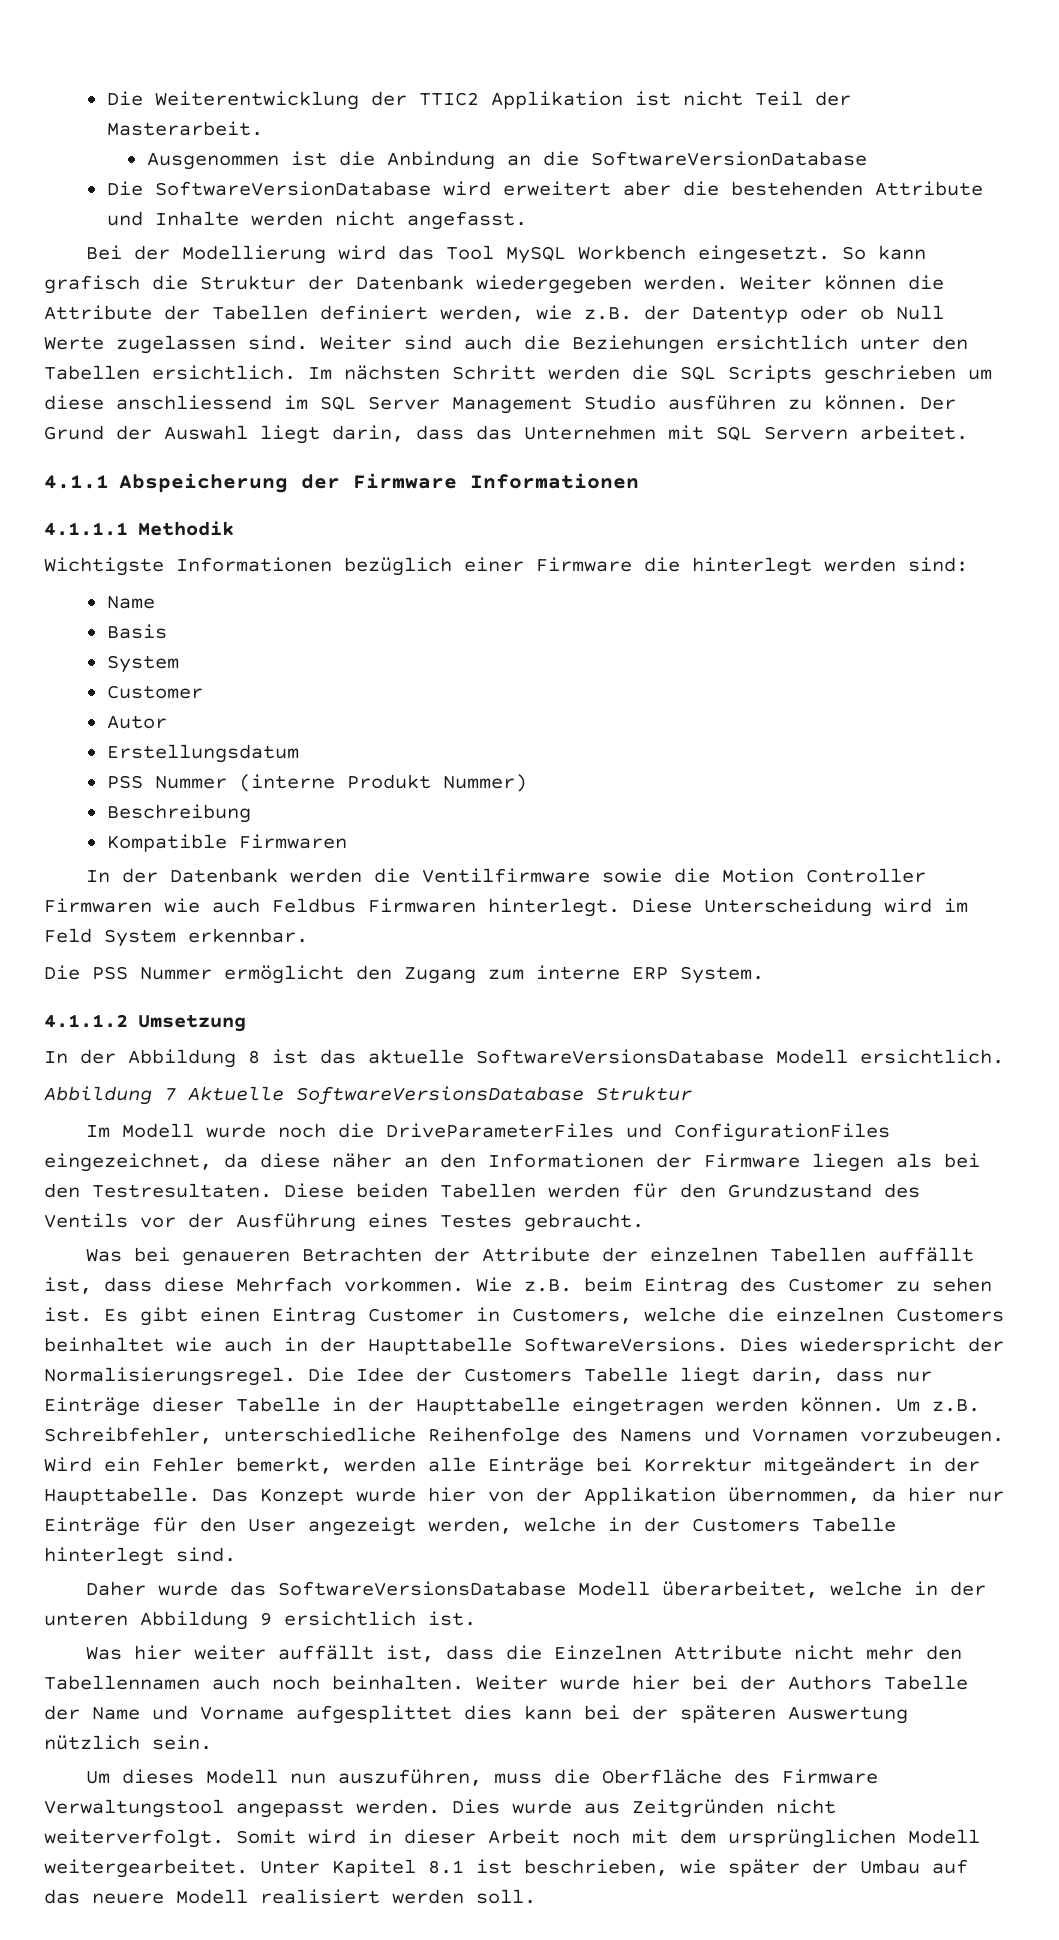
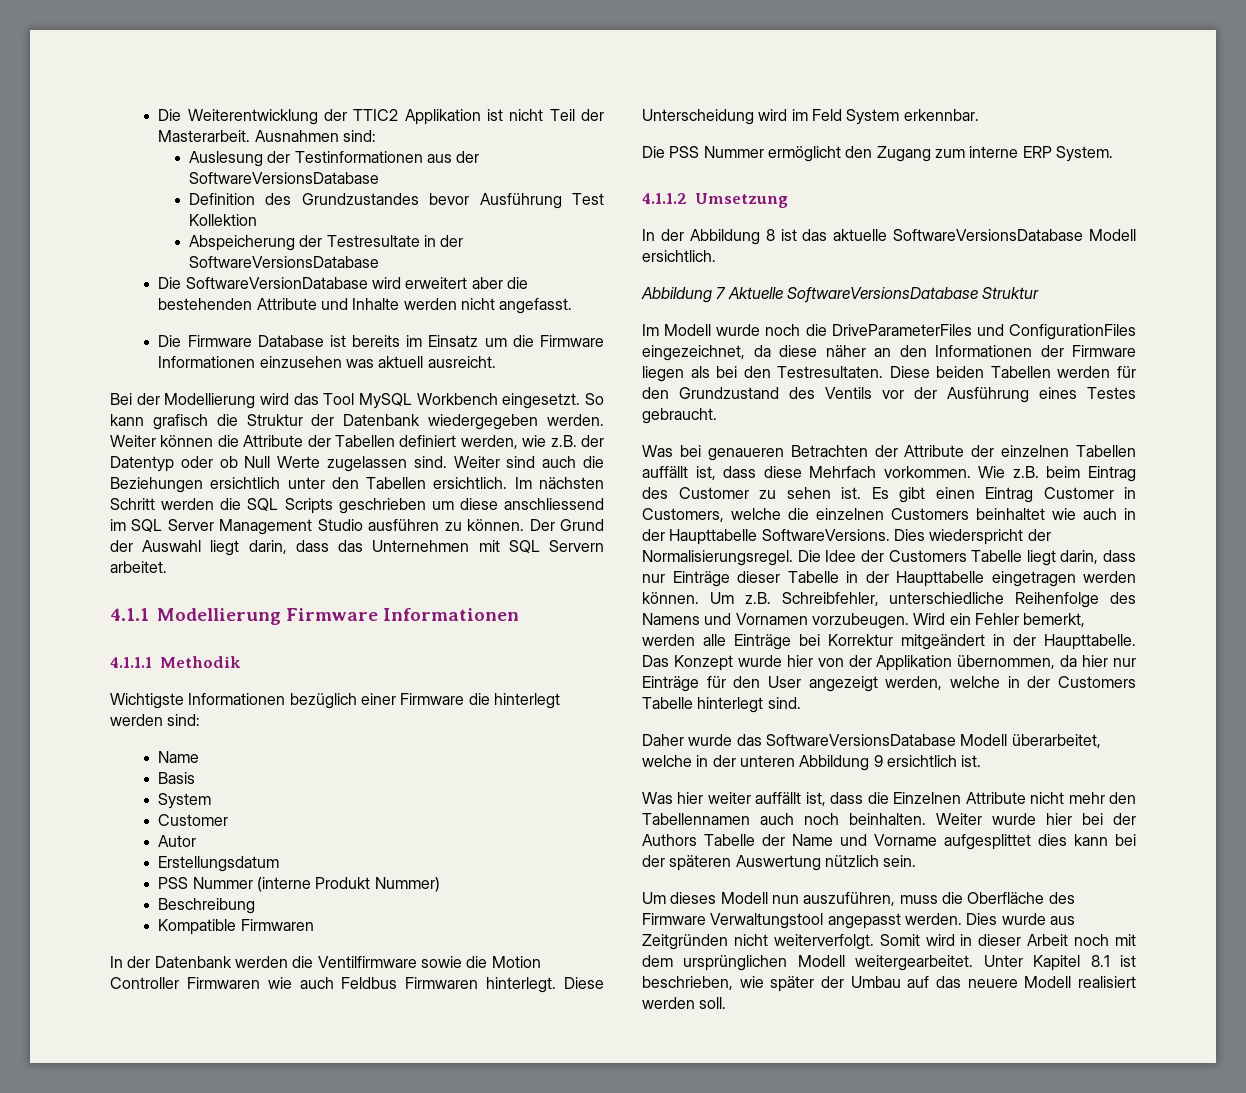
[146,151,867,170] // Ausgenommen ist die Anbindung an die SoftwareVersionDatabase -> [254,130,376,142] [189,151,480,167] [189,172,380,184] [189,193,604,209] [189,214,258,226] [189,235,464,251] [189,256,380,268] Ausnahmen sind: // Auslesung der Testinformationen aus der SoftwareVersionsDatabase // Definition des Grundzustandes bevor Ausführung Test Kollektion // Abspeicherung der Testresultate in der SoftwareVersionsDatabase
(527, 220) none -> [158,335,604,347] [158,356,496,368] // Die Firmware Database ist bereits im Einsatz um die Firmware Informationen einzusehen was aktuell ausreicht.
[119,473,341,493] Abspeicherung der -> [157,608,281,625] Modellierung

